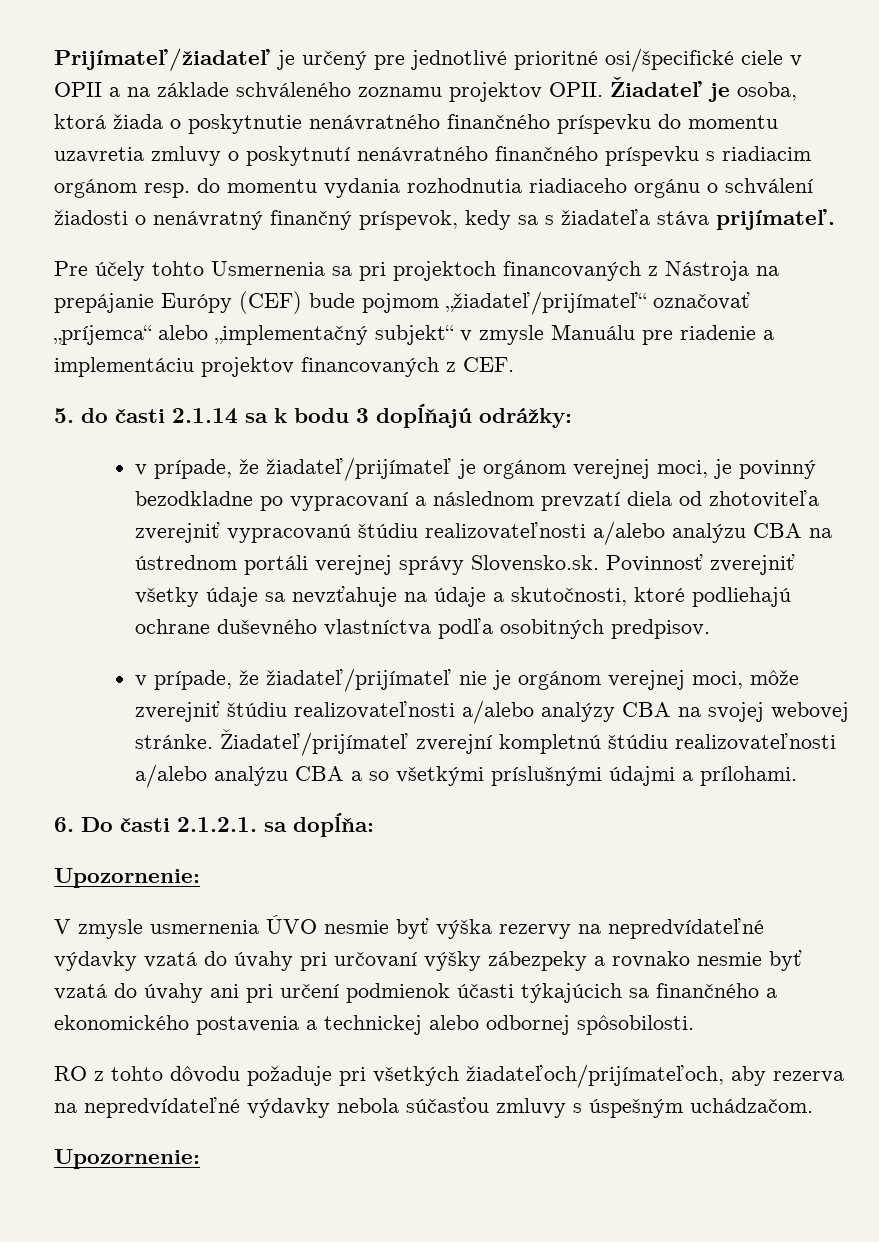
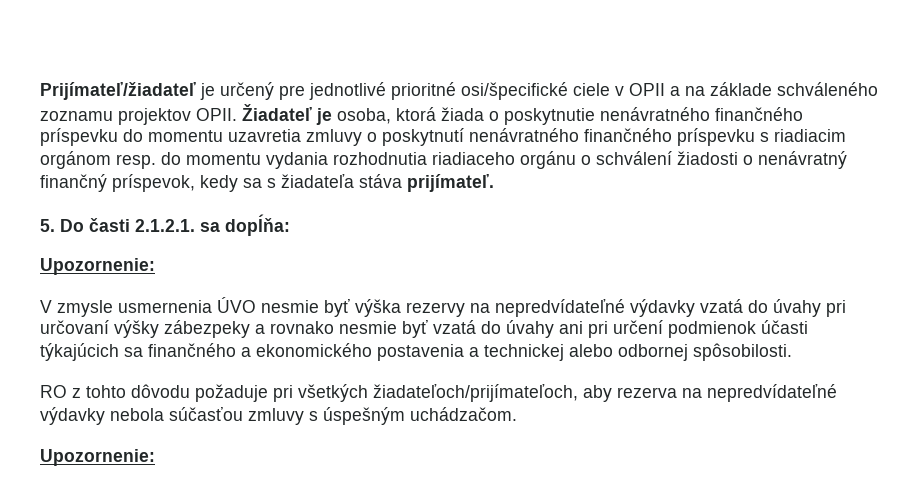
[54,261,779,281] [54,291,750,315] [54,324,774,345] [54,357,514,377] [54,403,572,428] [135,457,817,481] [135,490,820,511] [135,521,833,545] [135,554,796,575] [135,586,792,607] [135,618,711,639] [135,668,800,692] [135,700,850,724] [135,729,837,756] [135,764,798,788] [54,817,74,832] Pre účely tohto Usmernenia sa pri projektoch financovaných z Nástroja na prepájanie Európy (CEF) bude pojmom „žiadateľ/prijímateľ“ označovať „príjemca“ alebo „implementačný subjekt“ v zmysle Manuálu pre riadenie a implementáciu projektov financovaných z CEF. // 5. do časti 2.1.14 sa k bodu 3 dopĺňajú odrážky: // v prípade, že žiadateľ/prijímateľ je orgánom verejnej moci, je povinný bezodkladne po vypracovaní a následnom prevzatí diela od zhotoviteľa zverejniť vypracovanú štúdiu realizovateľnosti a/alebo analýzu CBA na ústrednom portáli verejnej správy Slovensko.sk. Povinnosť zverejniť všetky údaje sa nevzťahuje na údaje a skutočnosti, ktoré podliehajú ochrane duševného vlastníctva podľa osobitných predpisov. // v prípade, že žiadateľ/prijímateľ nie je orgánom verejnej moci, môže zverejniť štúdiu realizovateľnosti a/alebo analýzy CBA na svojej webovej stránke. Žiadateľ/prijímateľ zverejní kompletnú štúdiu realizovateľnosti a/alebo analýzu CBA a so všetkými príslušnými údajmi a prílohami. // 6. -> [40,219,55,232] 5.

